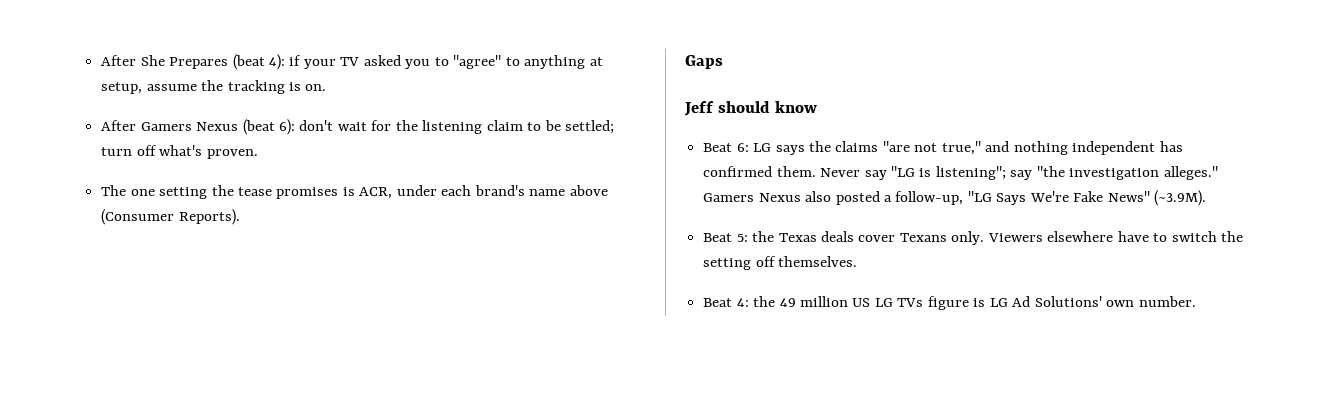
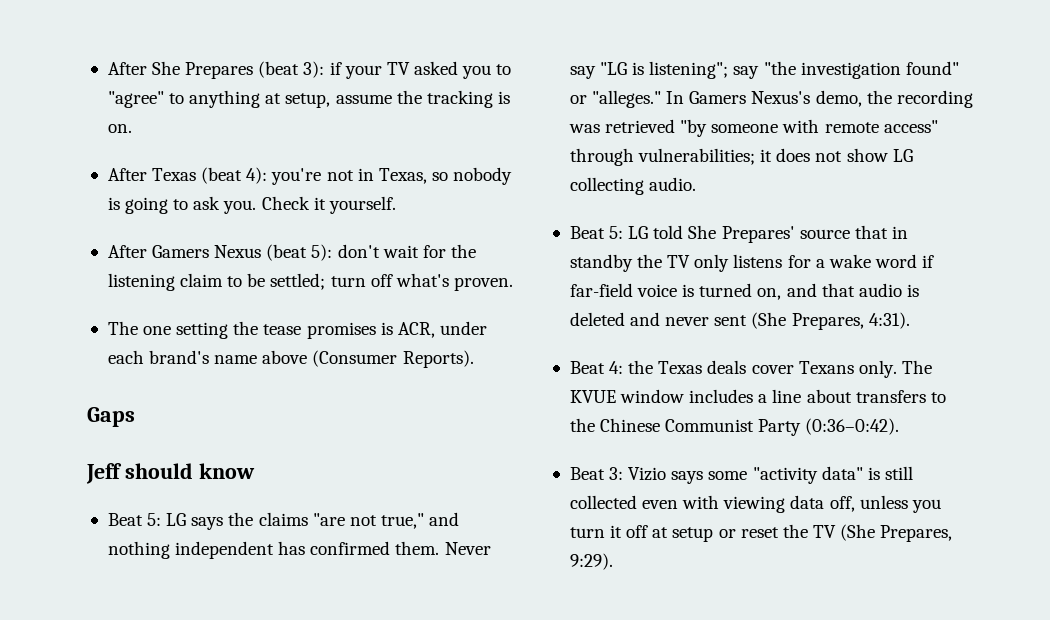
[268,54,285,70] 4): -> [303,61,325,78] 3):
(327, 87) none -> [107,167,513,185] [107,196,396,214] // After Texas (beat 4): you're not in Texas, so nobody is going to ask you. Check it yourself.
[278,119,295,135] 6): -> [311,244,333,261] 5):
[736,143,749,152] 6: -> [147,513,162,526] 5:
[1163,166,1218,180] [703,190,1207,206] [703,233,748,242] alleges." Gamers Nexus also posted a follow-up, "LG Says We're Fake News" (~3.9M). // Beat 5: -> [905,61,959,75] [569,90,973,108] [568,119,938,137] [569,148,913,166] [569,177,697,195] [569,225,908,243] [569,254,935,272] [569,283,919,300] [569,312,910,330] [569,361,624,374] found" or "alleges." In Gamers Nexus's demo, the recording was retrieved "by someone with remote access" through vulnerabilities; it does not show LG collecting audio. // Beat 5: LG told She Prepares' source that in standby the TV only listens for a wake word if far-field voice is turned on, and that audio is deleted and never sent (She Prepares, 4:31). // Beat 4:
[987,231,1244,242] [703,256,858,270] [703,296,1196,310] Viewers elsewhere have to switch the setting off themselves. // Beat 4: the 49 million US LG TVs figure is LG Ad Solutions' own number. -> [901,360,932,374] [569,389,946,403] [569,418,900,436] [569,466,913,484] [569,495,941,513] [569,524,953,542] [569,553,613,570] The KVUE window includes a line about transfers to the Chinese Communist Party (0:36–0:42). // Beat 3: Vizio says some "activity data" is still collected even with viewing data off, unless you turn it off at setup or reset the TV (She Prepares, 9:29).

